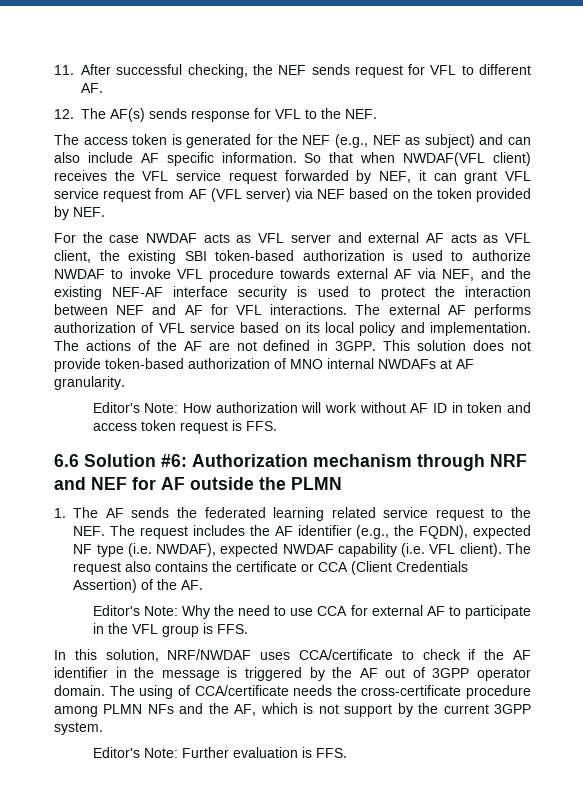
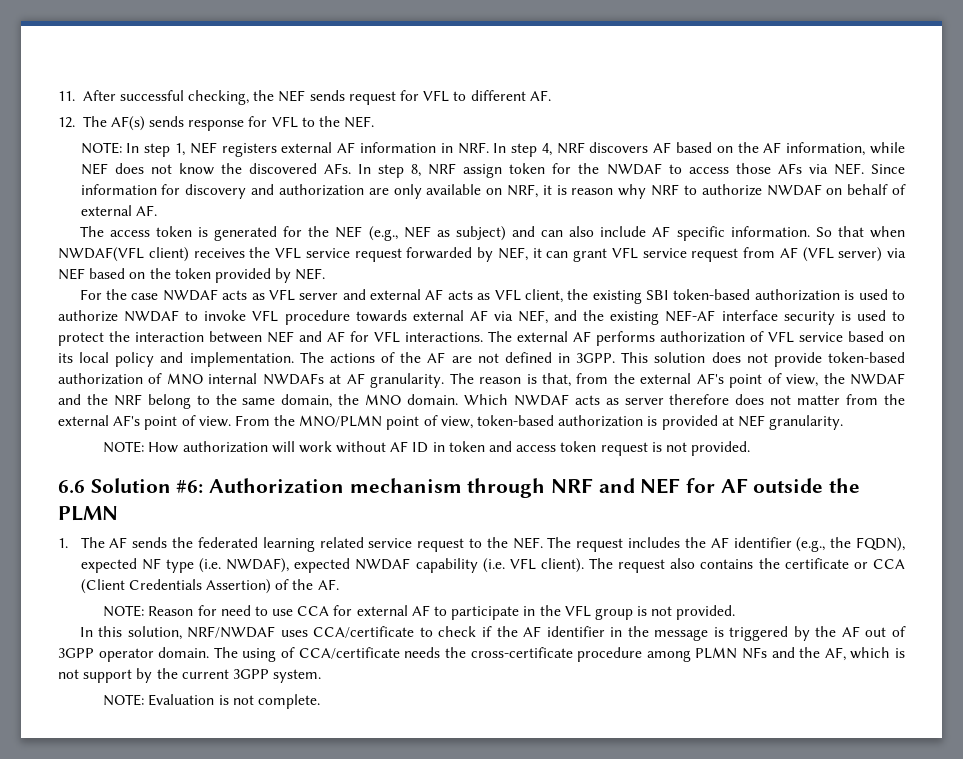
(377, 114) none -> [80,142,905,157] [80,163,905,178] [80,184,906,199] [80,205,157,216] // NOTE: In step 1, NEF registers external AF information in NRF. In step 4, NRF discovers AF based on the AF information, while NEF does not know the discovered AFs. In step 8, NRF assign token for the NWDAF to access those AFs via NEF. Since information for discovery and authorization are only available on NRF, it is reason why NRF to authorize NWDAF on behalf of external AF.
[92,402,179,413] // Editor's Note: -> [449,373,906,388] [58,394,906,409] [58,415,844,430] [103,441,145,453] The reason is that, from the external AF's point of view, the NWDAF and the NRF belong to the same domain, the MNO domain. Which NWDAF acts as server therefore does not matter from the external AF's point of view. From the MNO/PLMN point of view, token-based authorization is provided at NEF granularity. // NOTE:
[245,421,277,431] FFS. -> [665,441,751,456] not provided.
[92,605,234,619] Editor's Note: Why the -> [103,605,217,617] NOTE: Reason for
[216,624,248,634] FFS. -> [651,605,736,620] not provided.
[92,747,347,758] Editor's Note: Further evaluation is FFS. -> [103,694,320,709] NOTE: Evaluation is not complete.

